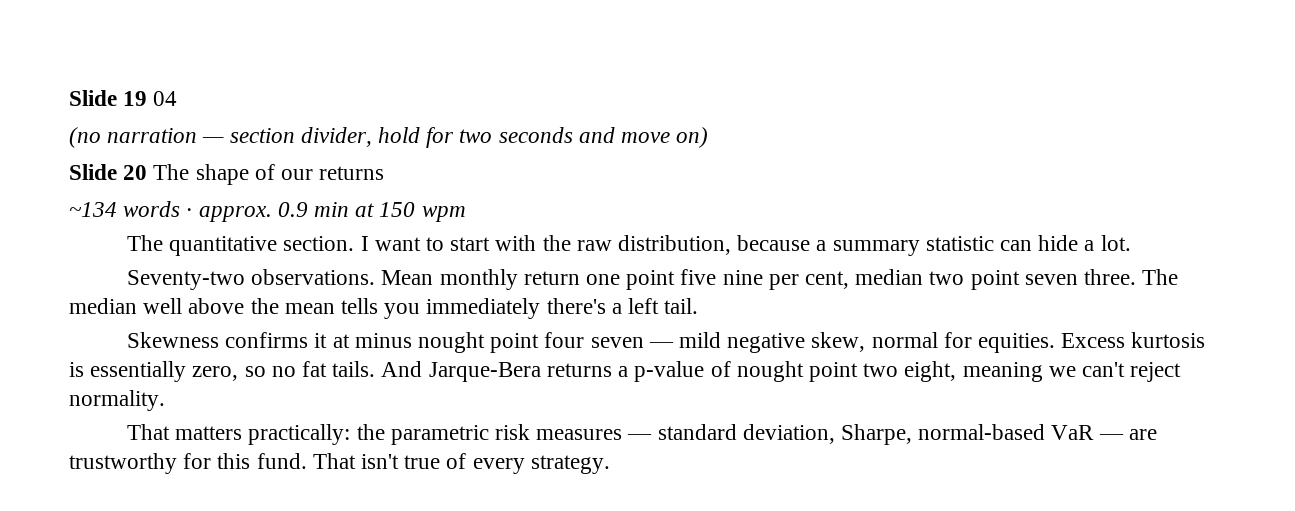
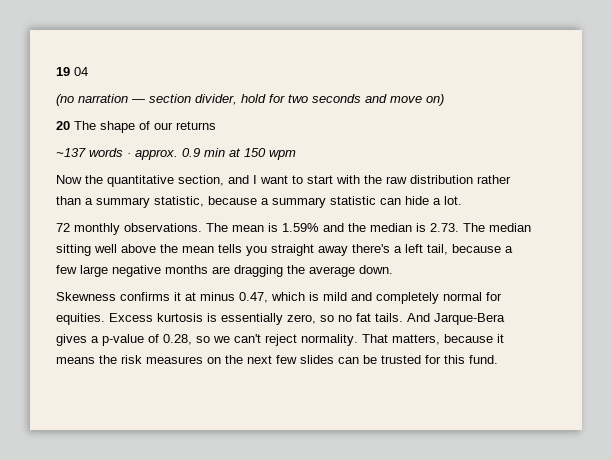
[69,90,117,106] Slide -> (56, 71) none
[69,164,117,180] Slide -> (444, 100) none
[69,202,117,217] ~134 -> [56,148,86,157] ~137
[126,235,355,256] The quantitative section. -> [56,175,249,187] Now the quantitative section, and
[618,235,732,255] distribution, -> [410,175,511,184] [56,196,204,208] distribution rather than a summary statistic,
[126,269,1137,290] Seventy-two observations. Mean monthly return one point five nine per cent, median two point seven three. -> [56,223,459,235] 72 monthly observations. The mean is 1.59% and the median is 2.73.
(137, 306) none -> [56,244,91,256] sitting
[426,298,541,319] immediately -> [271,244,348,256] straight away
[664,298,699,314] tail. -> [427,244,513,255] [56,265,393,277] tail, because a few large negative months are dragging the average down.
[417,332,866,353] nought point four seven — mild negative skew, -> [239,292,439,304] 0.47, which is mild and completely
[546,363,612,377] returns -> [56,334,87,346] gives
[736,361,1043,382] nought point two eight, meaning -> [163,334,210,345] 0.28, so
[126,424,1157,445] [69,453,610,474] // That matters practically: the parametric risk measures — standard deviation, Sharpe, normal-based VaR — are trustworthy for this fund. That isn't true of every strategy. -> [362,334,504,345] [56,355,498,364] That matters, because it means the risk measures on the next few slides can be trusted for this fund.

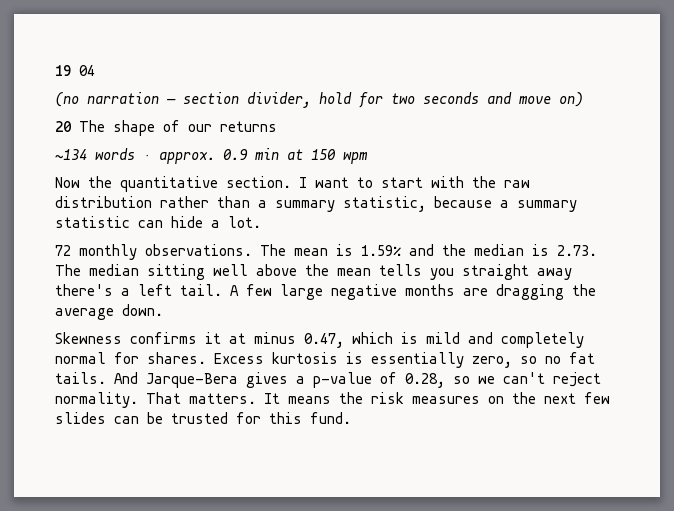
[56,148,86,157] ~137 -> [55,149,87,160] ~134
[178,175,249,186] section, and -> [226,176,291,188] section.
[427,244,513,255] tail, because a -> [180,284,239,296] tail. A
[56,313,105,325] equities. -> [147,352,206,364] shares.
[392,334,504,345] matters, because it -> [189,393,280,404] matters. It

